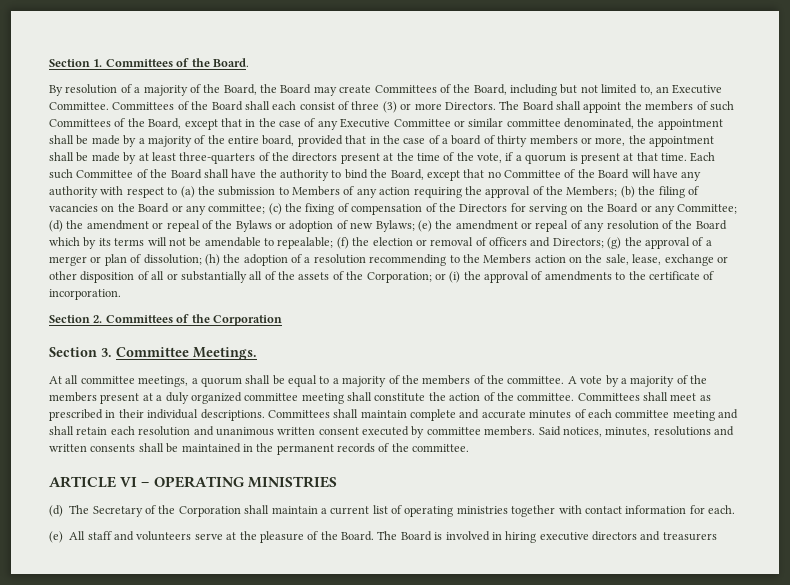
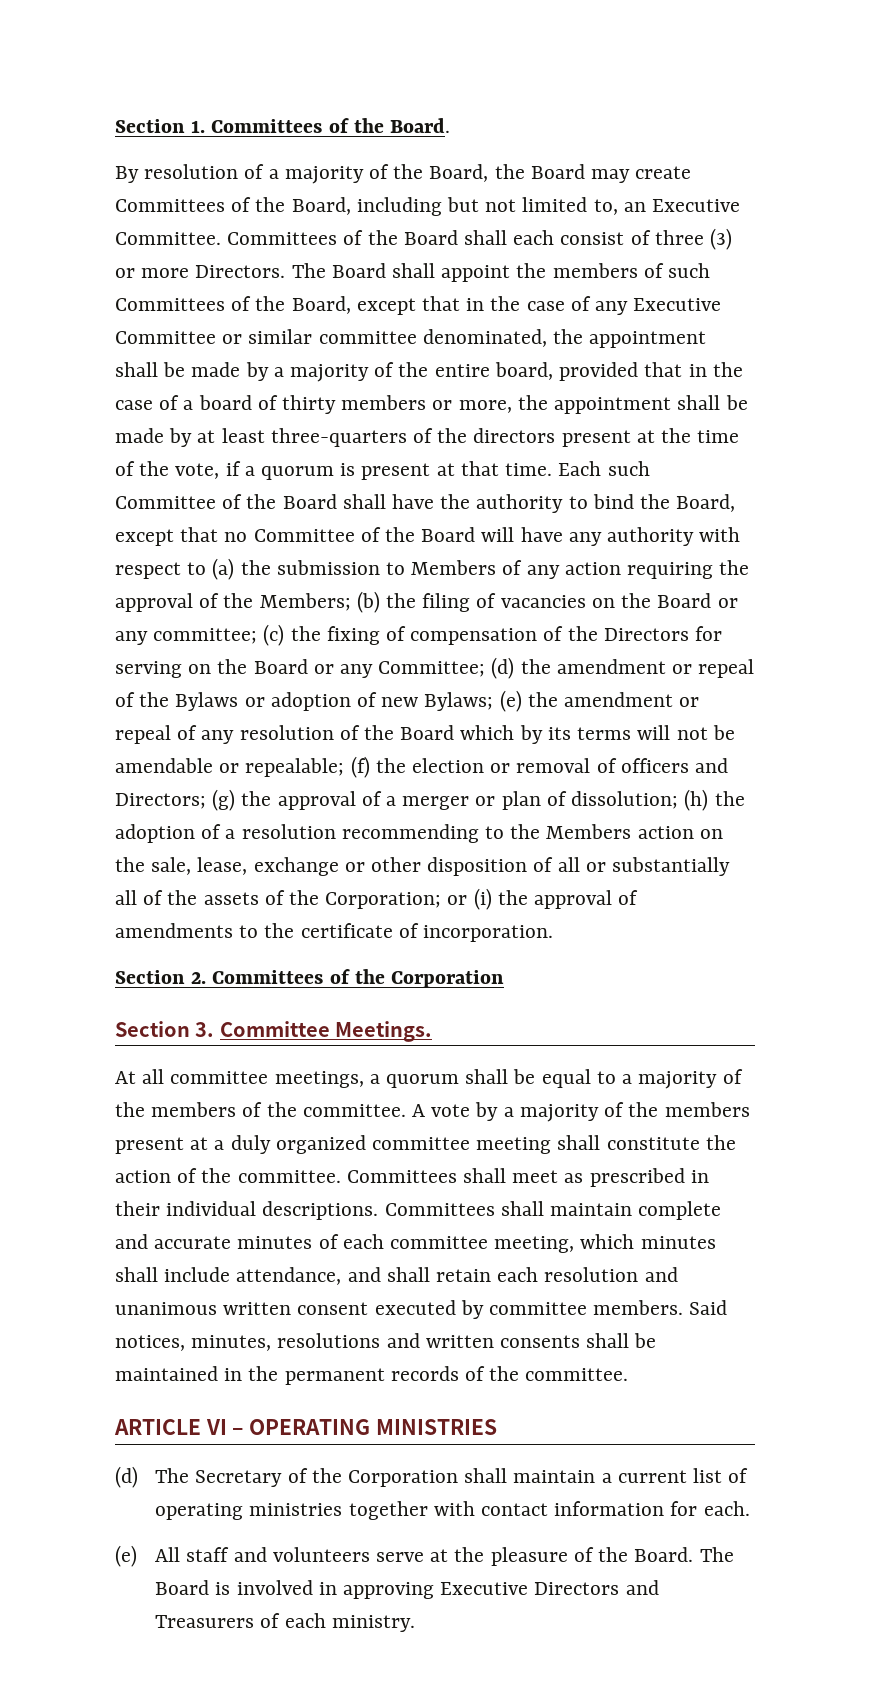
[264,238,274,246] to -> [219,763,240,773] or
[672,410,715,421] meeting -> [494,1234,716,1253] [115,1267,342,1285] meeting, which minutes shall include attendance,
[505,531,717,543] hiring executive directors and treasurers -> [343,1580,659,1599] [155,1613,415,1632] approving Executive Directors and Treasurers of each ministry.

